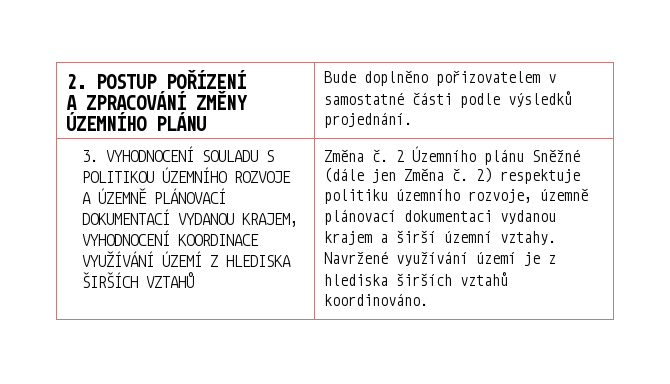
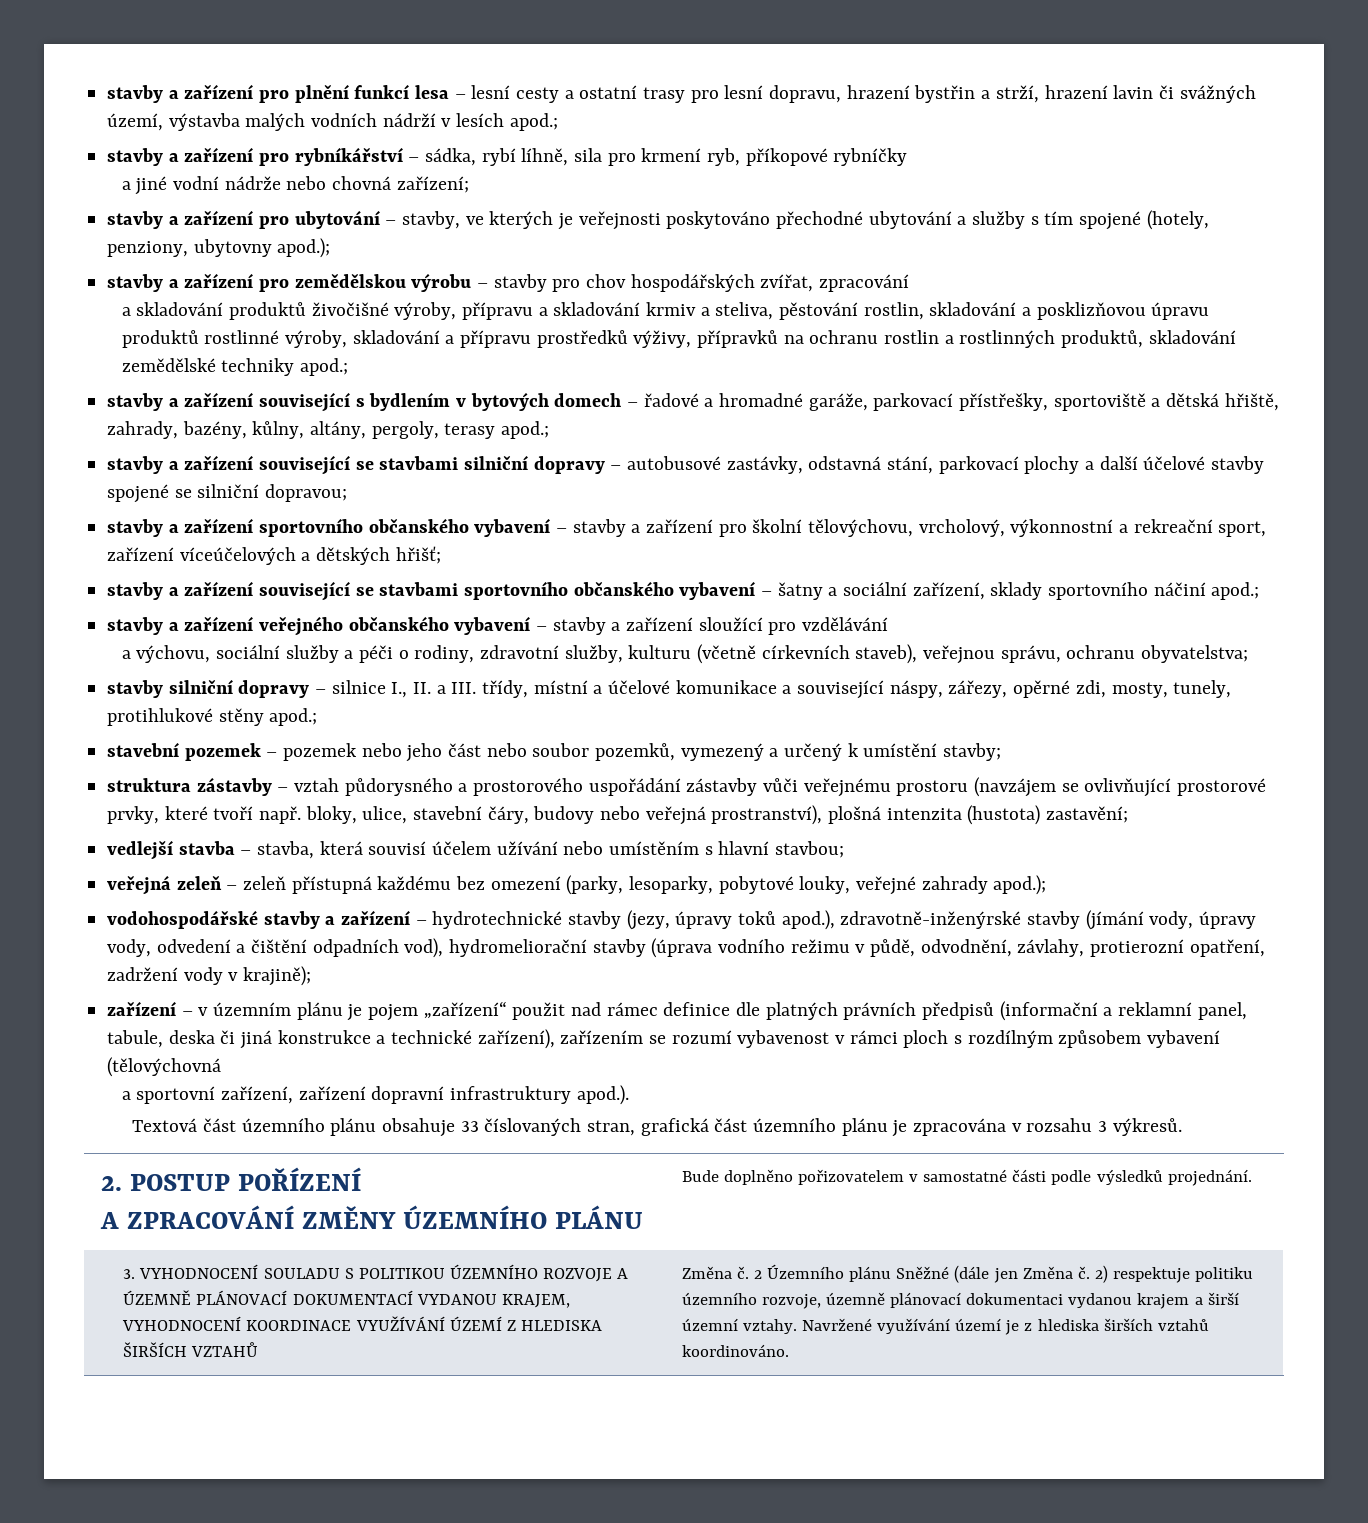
(66, 81) none -> [107,84,1256,103] [107,113,558,131] [107,147,908,166] [121,176,469,195] [107,210,1209,230] [107,238,331,258] [107,273,910,292] [121,302,1210,320] [121,330,1236,348] [121,358,349,376] [107,392,1279,412] [107,421,550,439] [107,455,1265,475] [107,484,348,503] [107,518,1267,537] [107,546,441,565] [107,581,1260,601] [107,616,889,636] [121,644,1249,664] [107,679,1232,699] [107,708,318,726] [107,742,1002,762] [107,777,1267,797] [107,805,1129,825] [107,840,845,860] [107,875,1047,895] [107,910,1257,930] [107,938,1265,958] [107,966,312,986] [107,1001,1247,1021] [107,1029,1221,1049] [107,1057,222,1077] [121,1085,629,1105] [132,1118,1182,1137] stavby a zařízení pro plnění funkcí lesa – lesní cesty a ostatní trasy pro lesní dopravu, hrazení bystřin a strží, hrazení lavin či svážných území, výstavba malých vodních nádrží v lesích apod.; // stavby a zařízení pro rybníkářství – sádka, rybí líhně, sila pro krmení ryb, příkopové rybníčky // a jiné vodní nádrže nebo chovná zařízení; // stavby a zařízení pro ubytování – stavby, ve kterých je veřejnosti poskytováno přechodné ubytování a služby s tím spojené (hotely, penziony, ubytovny apod.); // stavby a zařízení pro zemědělskou výrobu – stavby pro chov hospodářských zvířat, zpracování // a skladování produktů živočišné výroby, přípravu a skladování krmiv a steliva, pěstování rostlin, skladování a posklizňovou úpravu produktů rostlinné výroby, skladování a přípravu prostředků výživy, přípravků na ochranu rostlin a rostlinných produktů, skladování zemědělské techniky apod.; // stavby a zařízení související s bydlením v bytových domech – řadové a hromadné garáže, parkovací přístřešky, sportoviště a dětská hřiště, zahrady, bazény, kůlny, altány, pergoly, terasy apod.; // stavby a zařízení související se stavbami silniční dopravy – autobusové zastávky, odstavná stání, parkovací plochy a další účelové stavby spojené se silniční dopravou; // stavby a zařízení sportovního občanského vybavení – stavby a zařízení pro školní tělovýchovu, vrcholový, výkonnostní a rekreační sport, zařízení víceúčelových a dětských hřišť; // stavby a zařízení související se stavbami sportovního občanského vybavení – šatny a sociální zařízení, sklady sportovního náčiní apod.; // stavby a zařízení veřejného občanského vybavení – stavby a zařízení sloužící pro vzdělávání // a výchovu, sociální služby a péči o rodiny, zdravotní služby, kulturu (včetně církevních staveb), veřejnou správu, ochranu obyvatelstva; // stavby silniční dopravy – silnice I., II. a III. třídy, místní a účelové komunikace a související náspy, zářezy, opěrné zdi, mosty, tunely, protihlukové stěny apod.; // stavební pozemek – pozemek nebo jeho část nebo soubor pozemků, vymezený a určený k umístění stavby; // struktura zástavby – vztah půdorysného a prostorového uspořádání zástavby vůči veřejnému prostoru (navzájem se ovlivňující prostorové prvky, které tvoří např. bloky, ulice, stavební čáry, budovy nebo veřejná prostranství), plošná intenzita (hustota) zastavění; // vedlejší stavba – stavba, která souvisí účelem užívání nebo umístěním s hlavní stavbou; // veřejná zeleň – zeleň přístupná každému bez omezení (parky, lesoparky, pobytové louky, veřejné zahrady apod.); // vodohospodářské stavby a zařízení – hydrotechnické stavby (jezy, úpravy toků apod.), zdravotně-inženýrské stavby (jímání vody, úpravy vody, odvedení a čištění odpadních vod), hydromeliorační stavby (úprava vodního režimu v půdě, odvodnění, závlahy, protierozní opatření, zadržení vody v krajině); // zařízení – v územním plánu je pojem „zařízení“ použit nad rámec definice dle platných právních předpisů (informační a reklamní panel, tabule, deska či jiná konstrukce a technické zařízení), zařízením se rozumí vybavenost v rámci ploch s rozdílným způsobem vybavení (tělovýchovná // a sportovní zařízení, zařízení dopravní infrastruktury apod.). // Textová část územního plánu obsahuje 33 číslovaných stran, grafická část územního plánu je zpracována v rozsahu 3 výkresů. //

